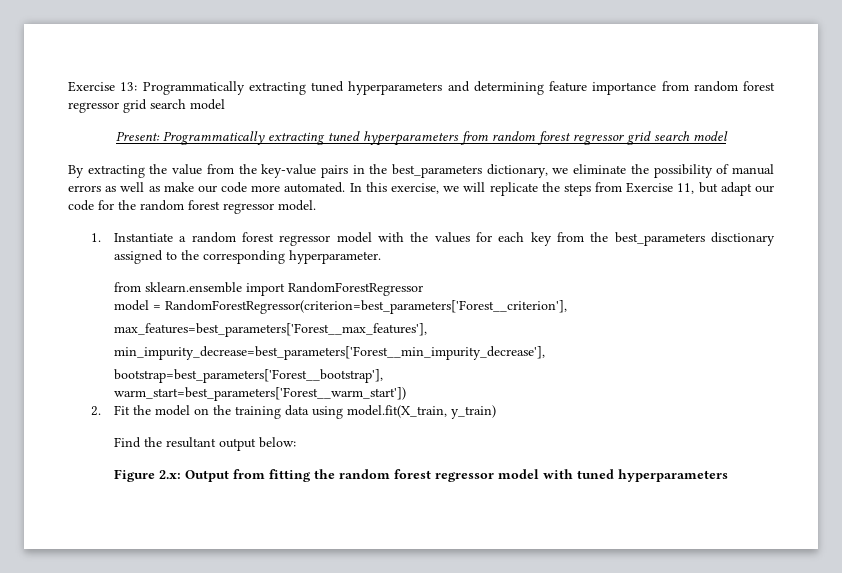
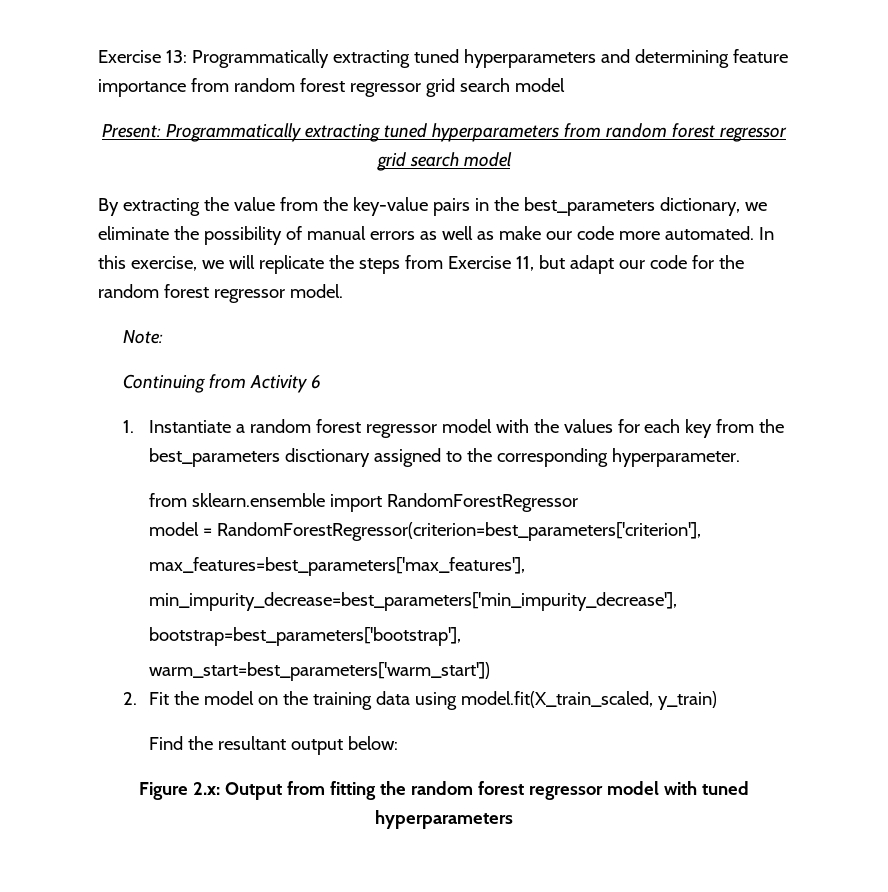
(316, 205) none -> [123,330,164,344] [123,374,322,393] // Note: // Continuing from Activity 6
[164,300,567,314] [113,323,427,337] [113,346,545,360] [113,369,383,383] [113,387,406,401] RandomForestRegressor(criterion=best_parameters['Forest__criterion'], // max_features=best_parameters['Forest__max_features'], // min_impurity_decrease=best_parameters['Forest__min_impurity_decrease'], // bootstrap=best_parameters['Forest__bootstrap'], // warm_start=best_parameters['Forest__warm_start']) -> [216,522,701,541] [148,557,525,576] [148,592,677,611] [148,627,461,646] [148,662,490,681] RandomForestRegressor(criterion=best_parameters['criterion'], // max_features=best_parameters['max_features'], // min_impurity_decrease=best_parameters['min_impurity_decrease'], // bootstrap=best_parameters['bootstrap'], // warm_start=best_parameters['warm_start'])
[346,405,447,418] model.fit(X_train, -> [460,691,653,708] model.fit(X_train_scaled,

